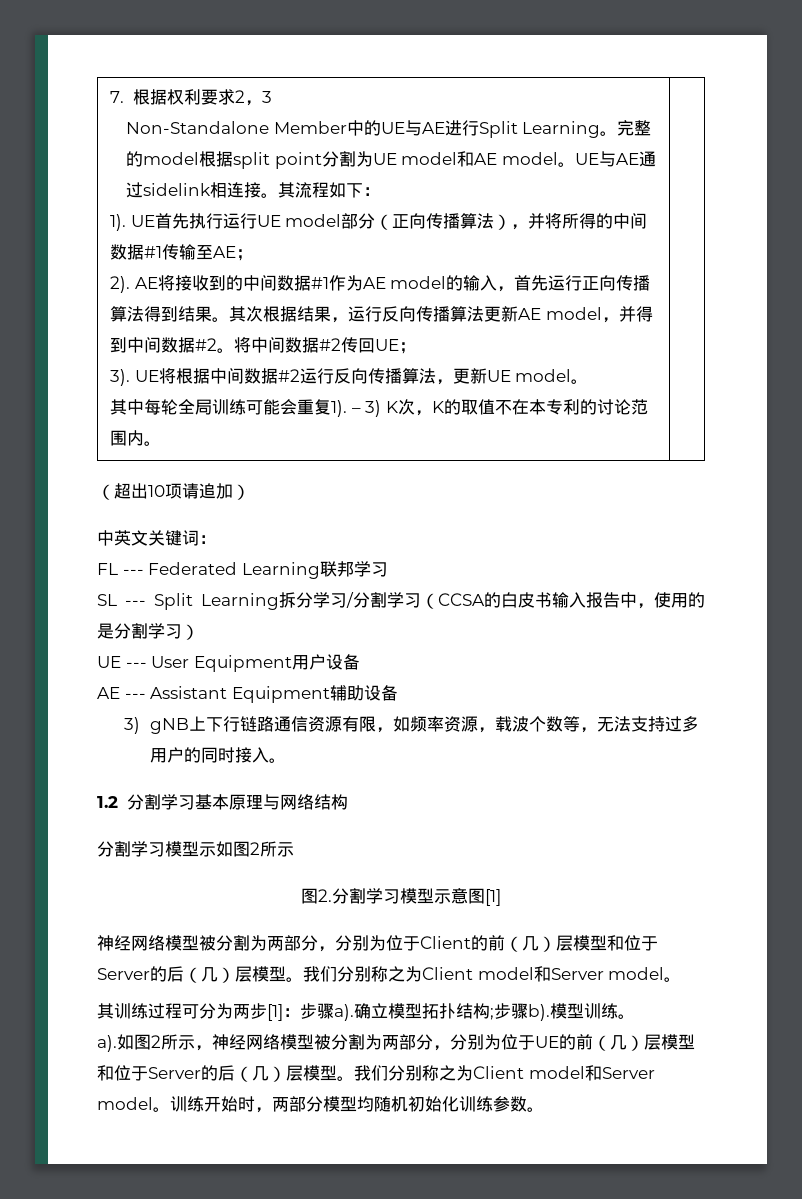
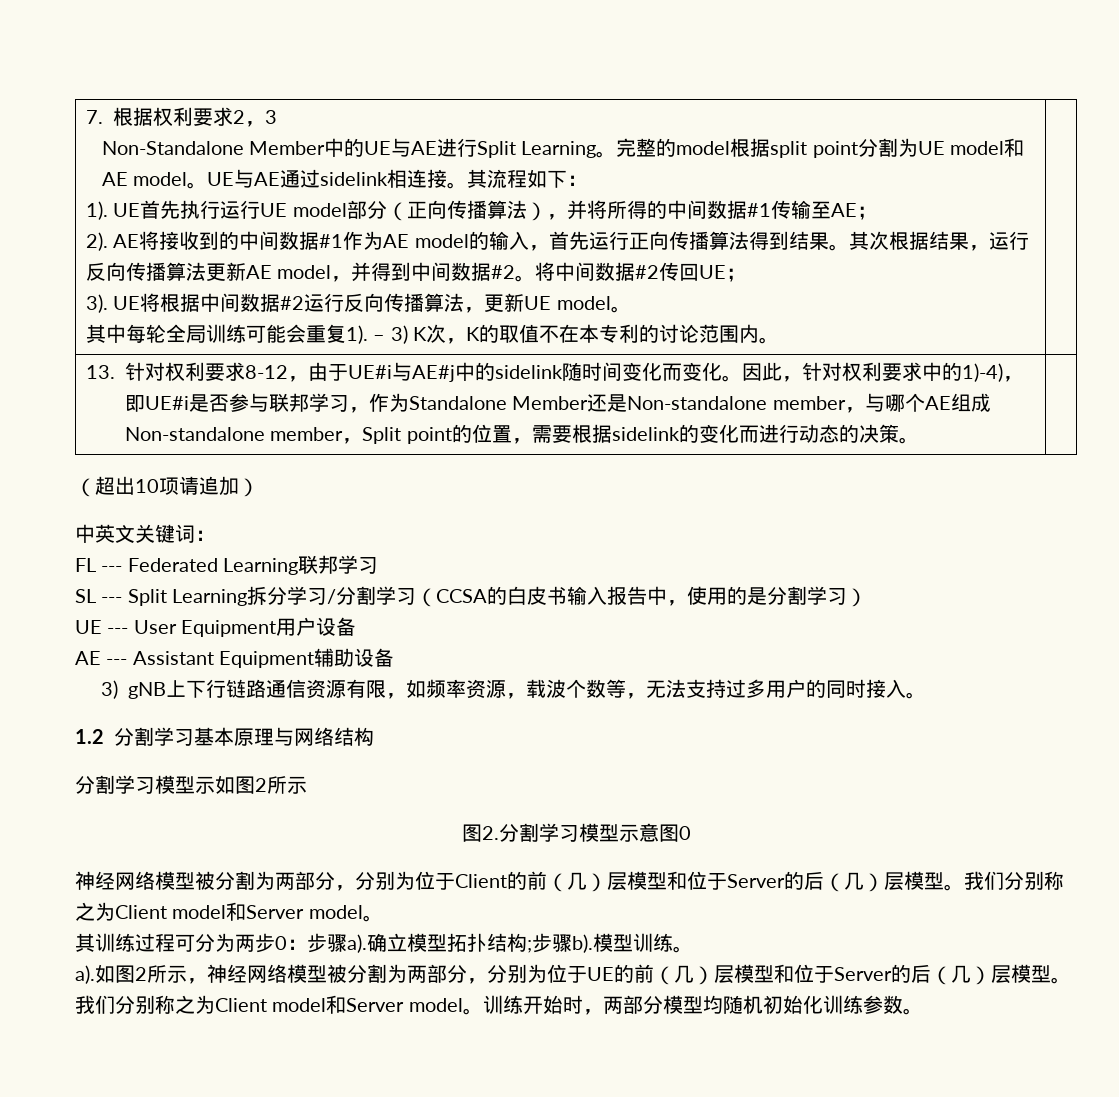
(162, 443) none -> [85,362,1023,382] [124,393,991,413] [124,424,919,444] // 13.针对权利要求8-12，由于UE#i与AE#j中的sidelink随时间变化而变化。因此，针对权利要求中的1)-4)，即UE#i是否参与联邦学习，作为Standalone Member还是Non-standalone member，与哪个AE组成Non-standalone member，Split point的位置，需要根据sidelink的变化而进行动态的决策。 |
[485,889,501,906] [1] -> [679,826,691,840] 0
[267,1004,283,1021] [1] -> [275,936,287,950] 0

